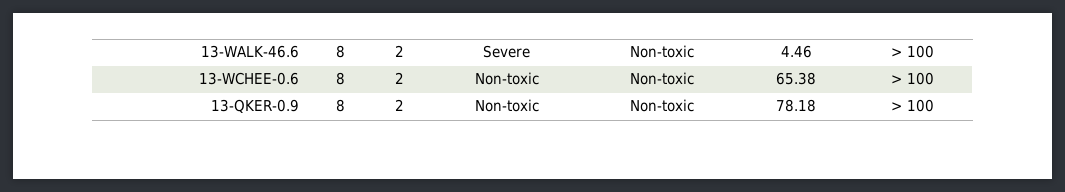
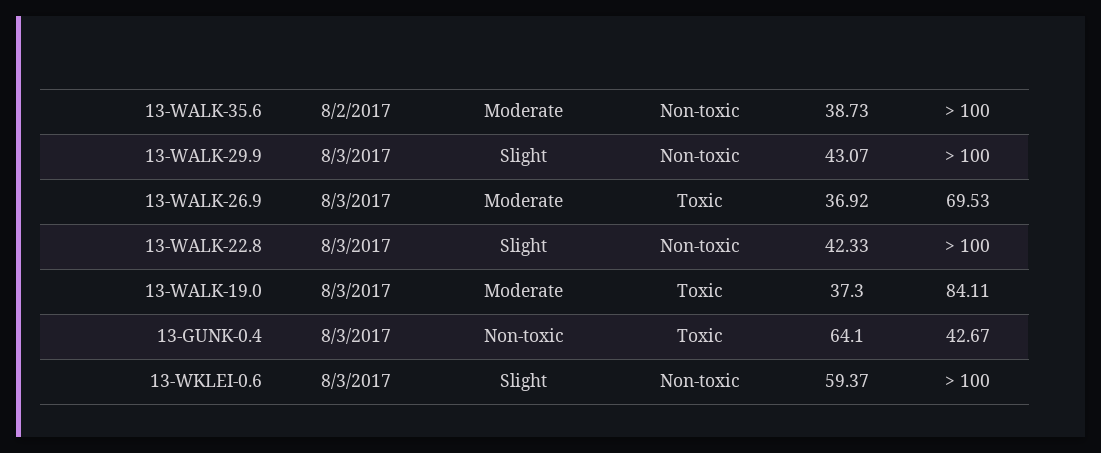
[201,45,300,58] [335,45,345,58] [394,45,404,57] [483,45,530,58] [630,45,694,58] [780,45,812,58] [891,45,934,58] [199,72,300,85] [335,72,345,85] [394,72,404,84] [474,72,539,85] [630,72,694,85] [776,72,816,85] [891,72,934,85] [211,99,300,113] [335,99,345,112] [394,99,404,111] [474,99,539,112] [630,99,694,112] [776,99,816,112] [891,99,934,112] 13-WALK-46.6 | 8 | 2 | Severe | Non-toxic | 4.46 | > 100 // 13-WCHEE-0.6 | 8 | 2 | Non-toxic | Non-toxic | 65.38 | > 100 // 13-QKER-0.9 | 8 | 2 | Non-toxic | Non-toxic | 78.18 | > 100 -> [144,104,262,117] [320,103,391,119] [484,103,563,117] [659,103,740,117] [825,104,869,117] [945,104,990,117] [144,149,262,162] [320,148,391,164] [500,148,547,166] [659,148,740,162] [825,149,869,162] [945,149,990,162] [144,194,262,207] [320,193,391,209] [484,193,563,207] [676,193,723,207] [825,194,869,207] [945,194,990,207] [144,239,262,252] [320,238,391,254] [500,238,547,256] [659,238,740,252] [825,239,869,252] [945,239,990,252] [144,284,262,297] [320,283,391,299] [484,283,563,297] [676,283,723,297] [830,284,864,297] [945,284,990,297] [156,329,262,342] [320,328,391,344] [483,328,564,342] [676,328,723,342] [830,329,864,342] [945,329,990,342] [149,374,262,387] [320,373,391,389] [500,373,547,391] [659,373,740,387] [825,374,869,387] [945,374,990,387] 13-WALK-35.6 | 8/2/2017 | Moderate | Non-toxic | 38.73 | > 100 // 13-WALK-29.9 | 8/3/2017 | Slight | Non-toxic | 43.07 | > 100 // 13-WALK-26.9 | 8/3/2017 | Moderate | Toxic | 36.92 | 69.53 // 13-WALK-22.8 | 8/3/2017 | Slight | Non-toxic | 42.33 | > 100 // 13-WALK-19.0 | 8/3/2017 | Moderate | Toxic | 37.3 | 84.11 // 13-GUNK-0.4 | 8/3/2017 | Non-toxic | Toxic | 64.1 | 42.67 // 13-WKLEI-0.6 | 8/3/2017 | Slight | Non-toxic | 59.37 | > 100

